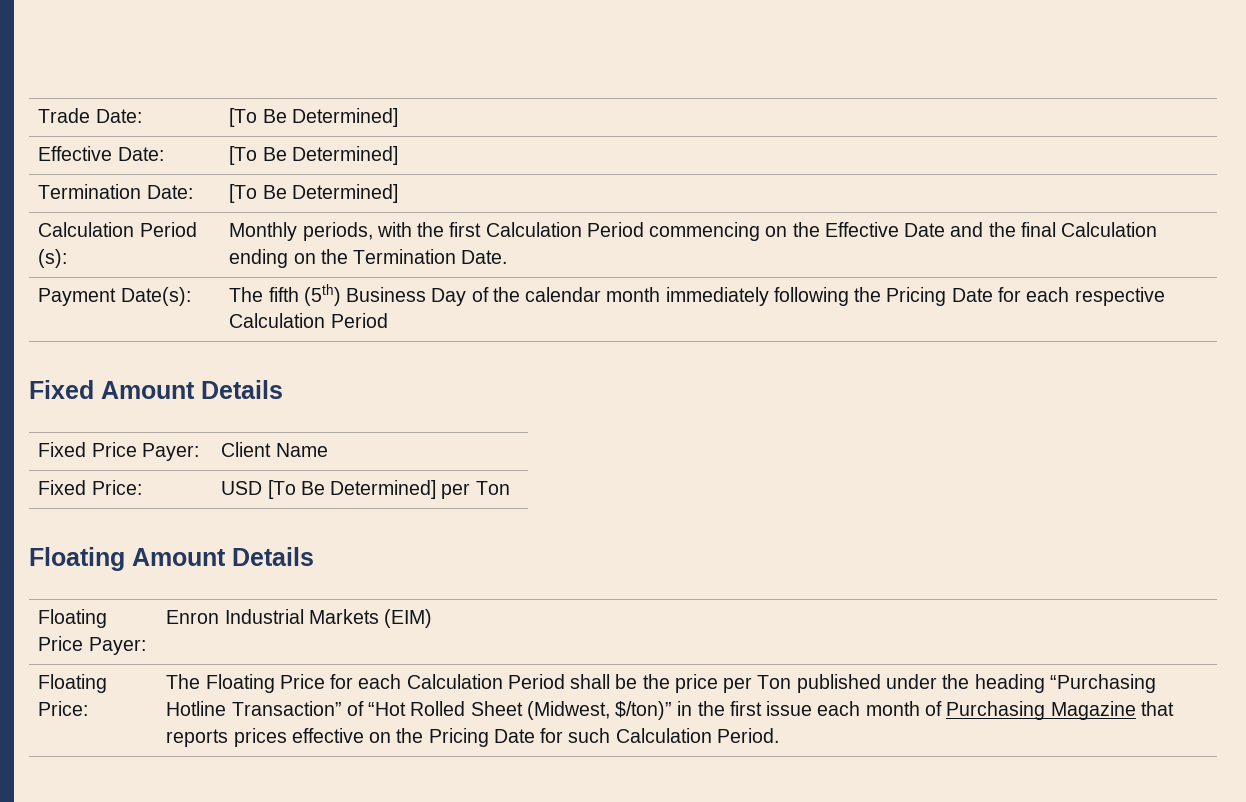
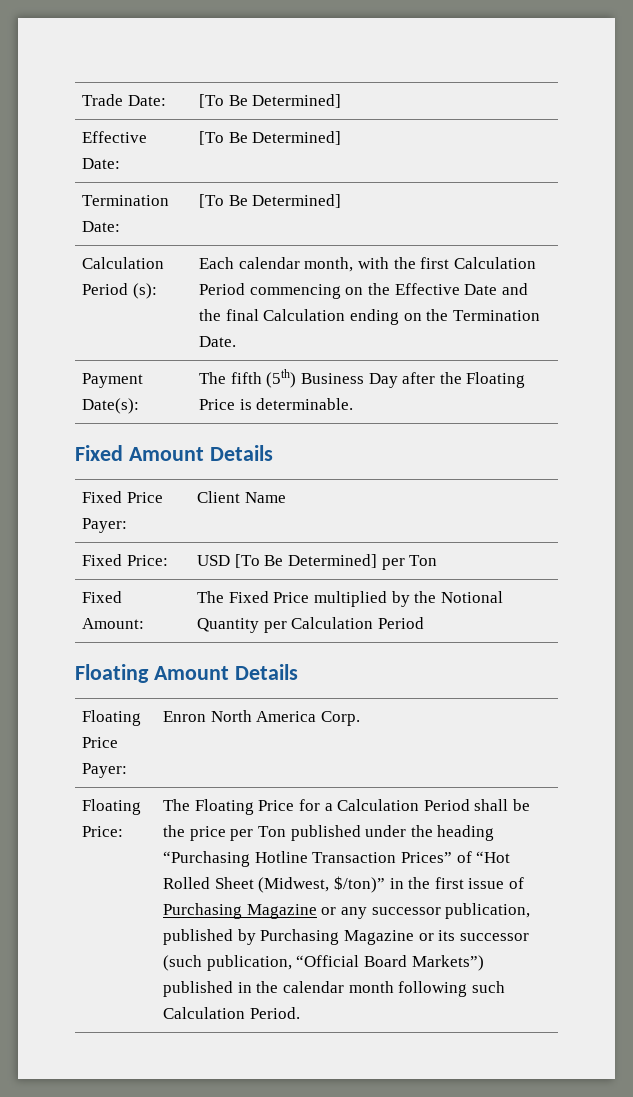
[229,222,373,241] Monthly periods, -> [199,257,354,272] Each calendar month,
[471,287,1165,306] [229,313,388,328] of the calendar month immediately following the Pricing Date for each respective Calculation Period -> [402,372,526,388] [199,398,354,410] after the Floating Price is determinable.
(510, 488) none -> [82,591,123,603] [82,618,145,629] [197,591,503,607] [197,617,424,633] // Fixed Amount: | The Fixed Price multiplied by the Notional Quantity per Calculation Period
[224,609,433,628] Industrial Markets (EIM) -> [210,710,360,726] North America Corp.
[358,674,402,689] each -> [324,803,333,811] a
[231,701,342,716] Transaction” -> [312,852,452,863] Transaction Prices”
[817,701,920,716] each month -> (505, 883) none
[1140,701,1174,716] [166,728,564,747] that reports prices effective on the Pricing Date for -> [321,903,531,919] [163,929,529,945] [163,955,484,971] [163,981,468,997] or any successor publication, published by Purchasing Magazine or its successor (such publication, “Official Board Markets”) published in the calendar month following

